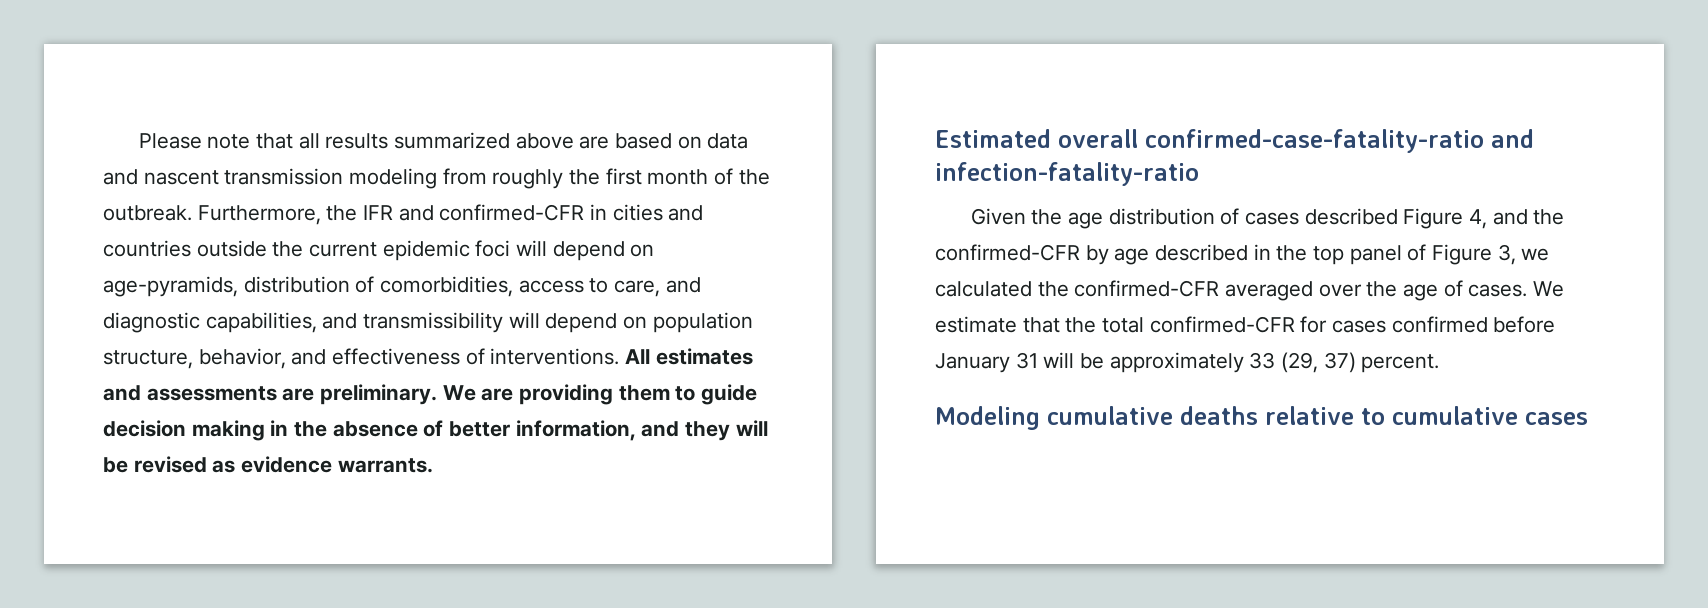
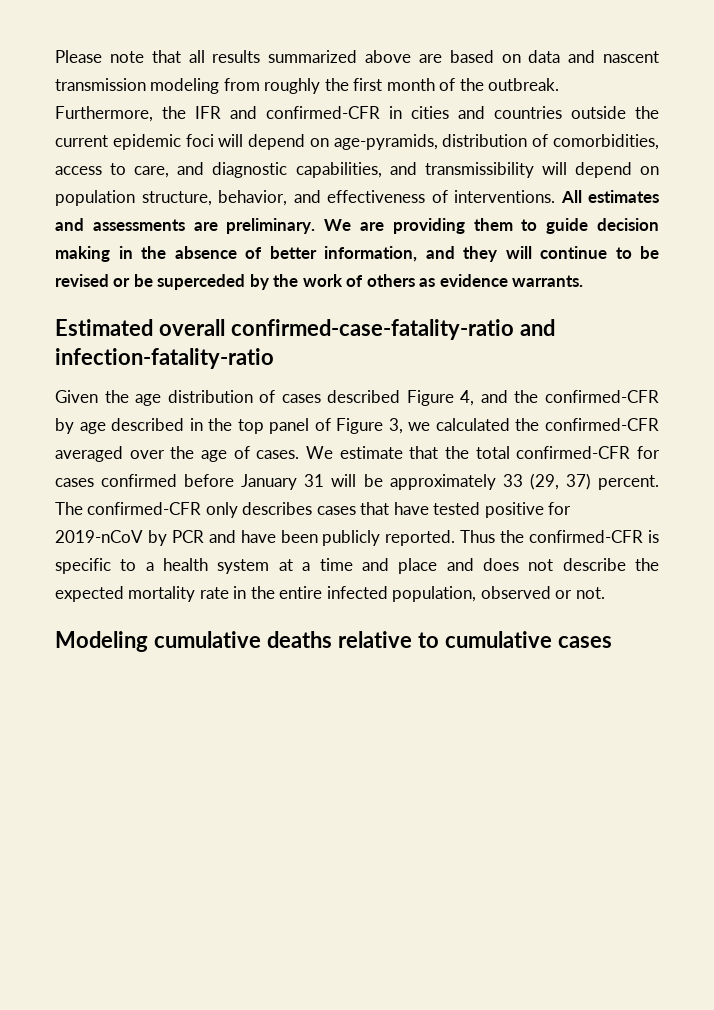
[103,456,207,473] be revised -> [540,246,659,259] [55,274,415,290] continue to be revised or be superceded by the work of others
(1440, 363) none -> [55,502,572,518] [55,530,660,546] [55,558,659,574] [55,586,605,602] The confirmed-CFR only describes cases that have tested positive for 2019-nCoV by PCR and have been publicly reported. Thus the confirmed-CFR is specific to a health system at a time and place and does not describe the expected mortality rate in the entire infected population, observed or not.

